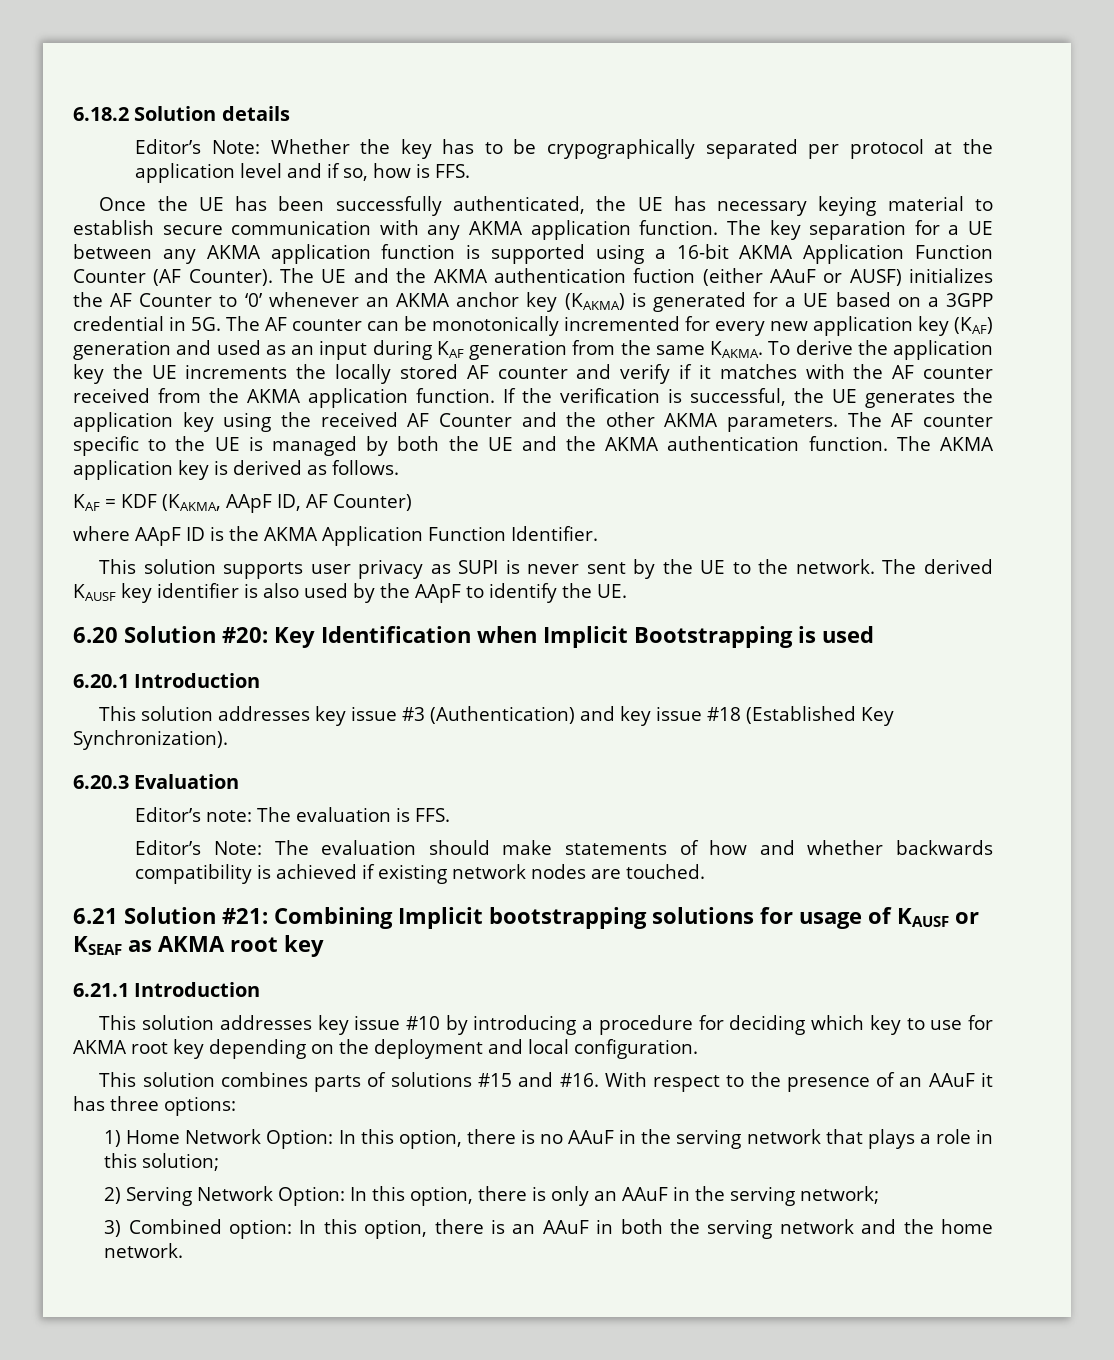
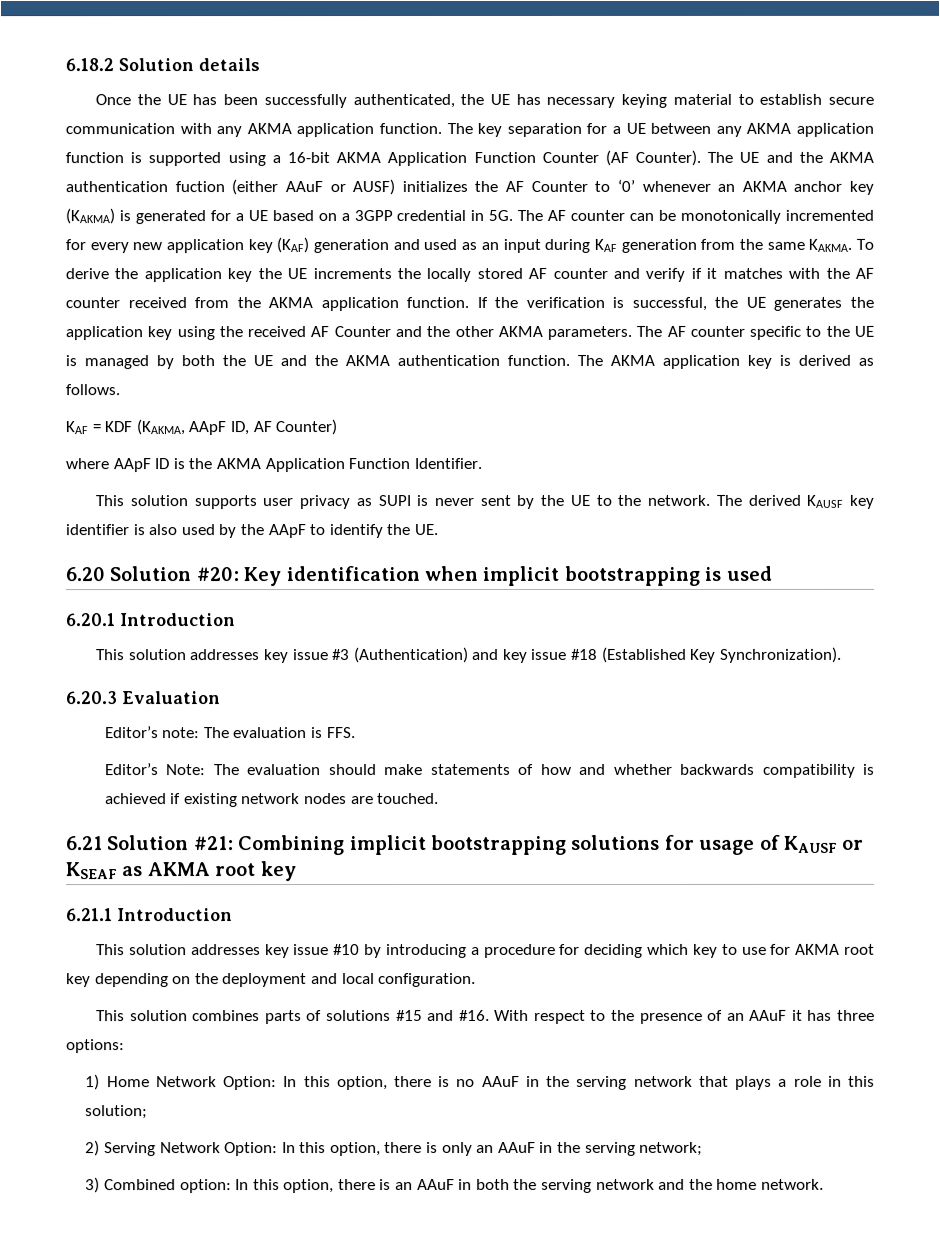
[135,139,993,159] [135,163,471,183] // Editor’s Note: Whether the key has to be crypographically separated per protocol at the application level and if so, how is FFS. -> (260, 65) none
[321,626,793,648] Identification when Implicit Bootstrapping -> [285,565,700,586] identification when implicit bootstrapping
[398,907,483,929] Implicit -> [349,835,427,856] implicit

